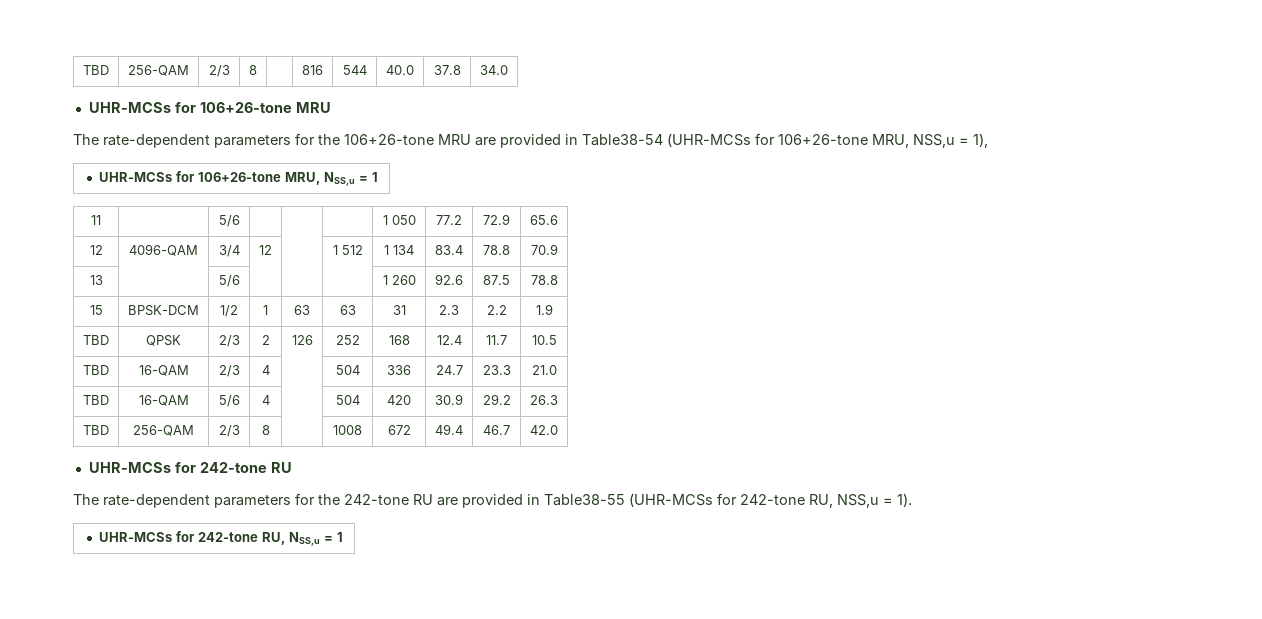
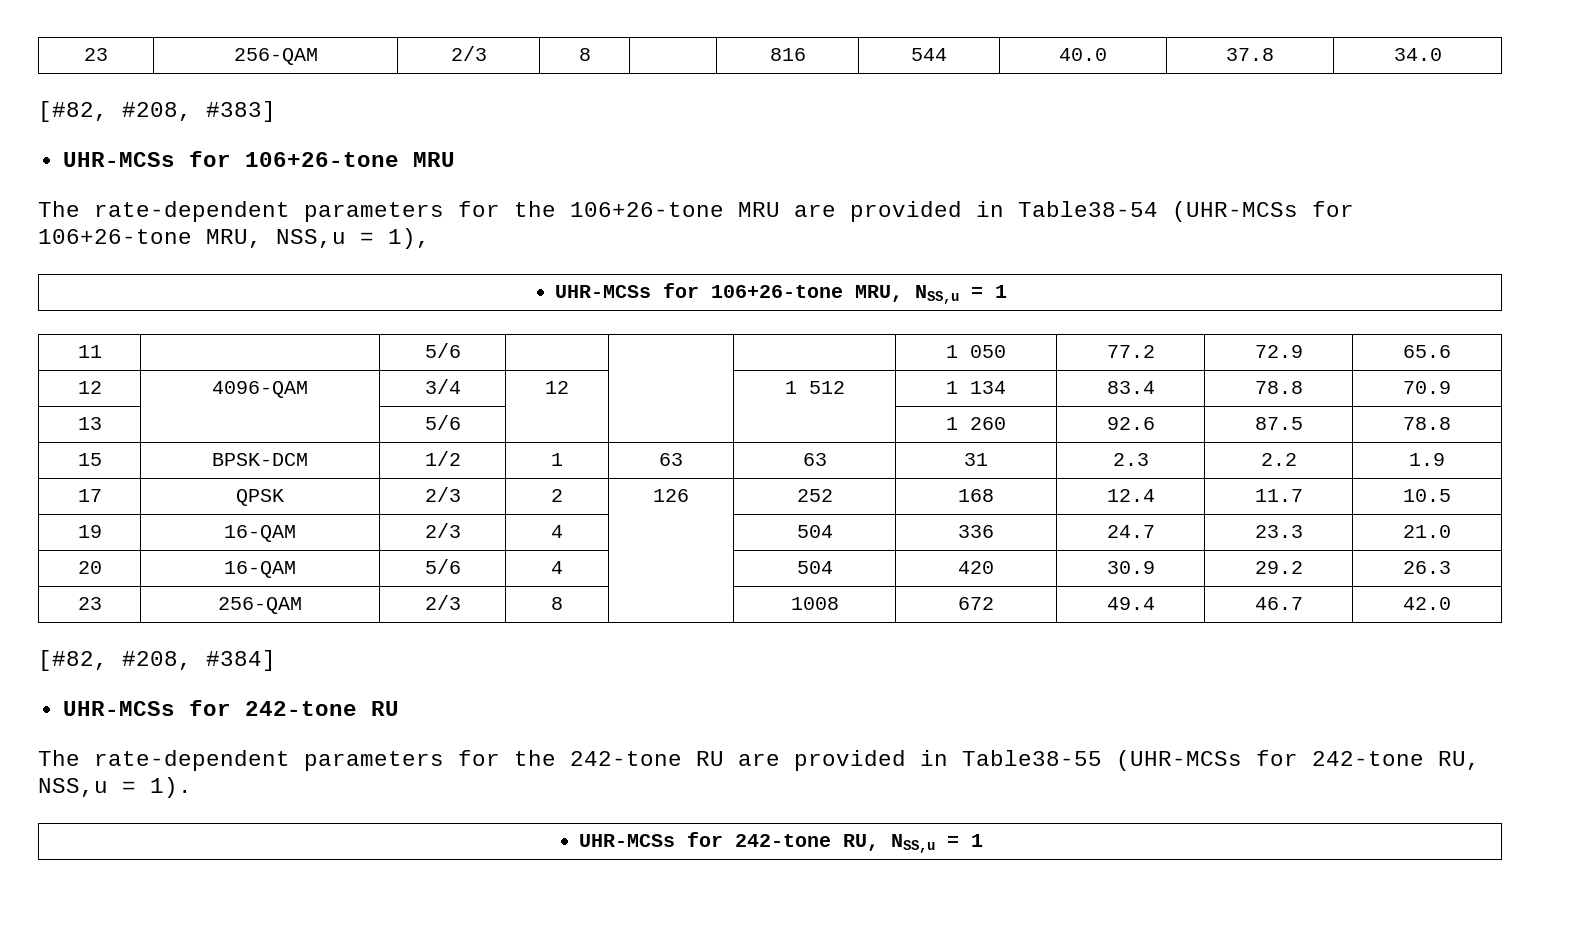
[83,65,109,75] TBD -> [84,48,108,61] 23
(508, 70) none -> [38,101,276,122] // [#82, #208, #383]
[83,335,109,345] TBD -> [77,489,102,502] 17
[83,365,109,375] TBD -> [77,525,102,538] 19
[83,395,109,405] TBD -> [77,561,102,574] 20
[83,425,109,435] TBD -> [77,597,102,610] 23
(558, 430) none -> [38,650,276,671] // [#82, #208, #384]

